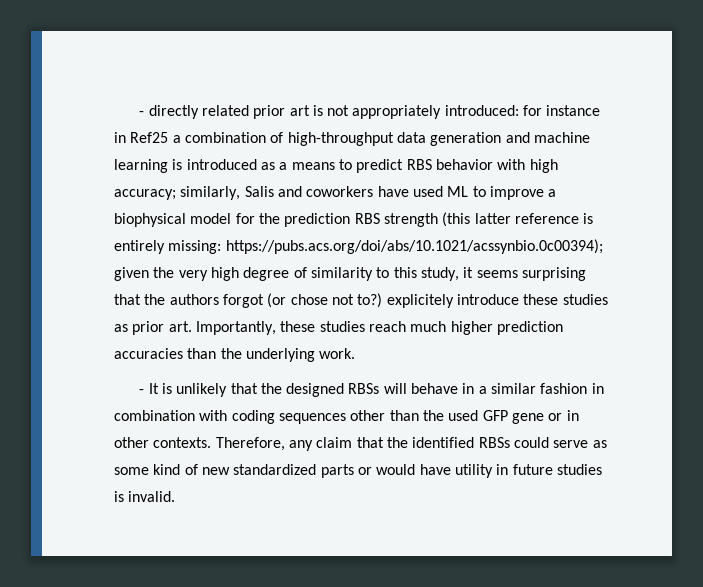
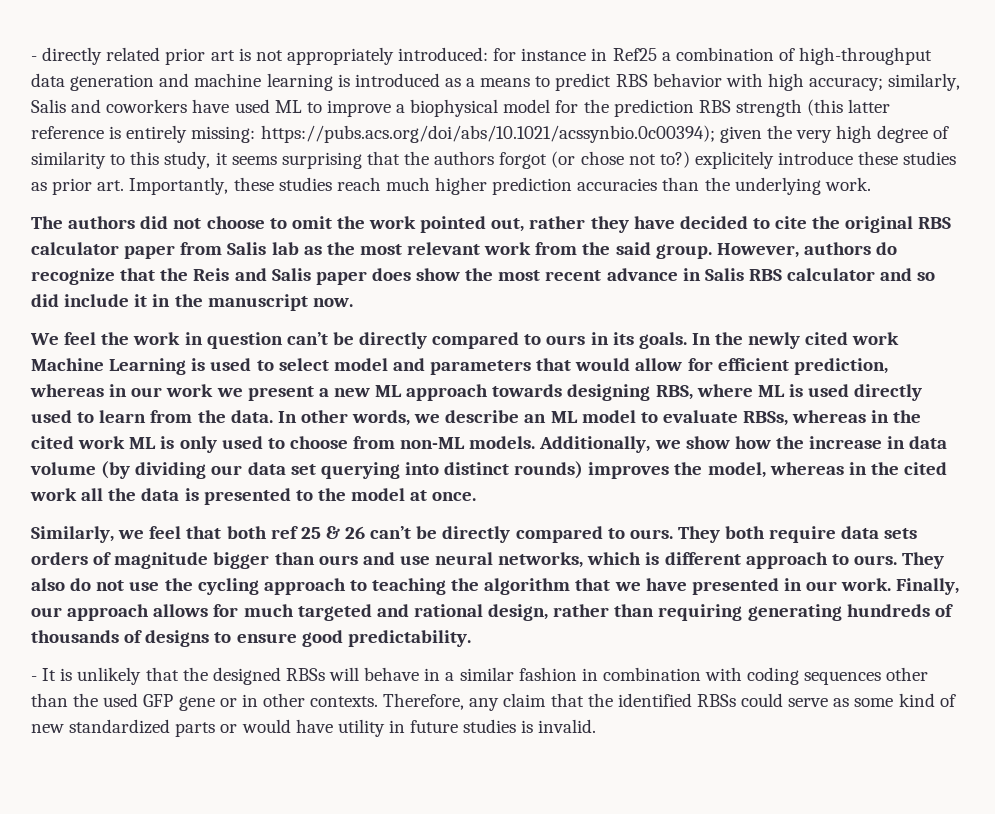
(356, 353) none -> [31,216,952,233] [31,242,898,259] [31,268,936,285] [31,294,353,311] [30,332,900,349] [31,358,888,375] [30,384,923,401] [31,410,922,426] [31,436,948,453] [30,461,948,479] [30,488,477,505] [31,526,918,543] [31,552,945,569] [31,578,960,595] [31,604,953,621] [31,630,471,647] // The authors did not choose to omit the work pointed out, rather they have decided to cite the original RBS calculator paper from Salis lab as the most relevant work from the said group. However, authors do recognize that the Reis and Salis paper does show the most recent advance in Salis RBS calculator and so did include it in the manuscript now. // We feel the work in question can’t be directly compared to ours in its goals. In the newly cited work Machine Learning is used to select model and parameters that would allow for efficient prediction, whereas in our work we present a new ML approach towards designing RBS, where ML is used directly used to learn from the data. In other words, we describe an ML model to evaluate RBSs, whereas in the cited work ML is only used to choose from non-ML models. Additionally, we show how the increase in data volume (by dividing our data set querying into distinct rounds) improves the model, whereas in the cited work all the data is presented to the model at once. // Similarly, we feel that both ref 25 & 26 can’t be directly compared to ours. They both require data sets orders of magnitude bigger than ours and use neural networks, which is different approach to ours. They also do not use the cycling approach to teaching the algorithm that we have presented in our work. Finally, our approach allows for much targeted and rational design, rather than requiring generating hundreds of thousands of designs to ensure good predictability.

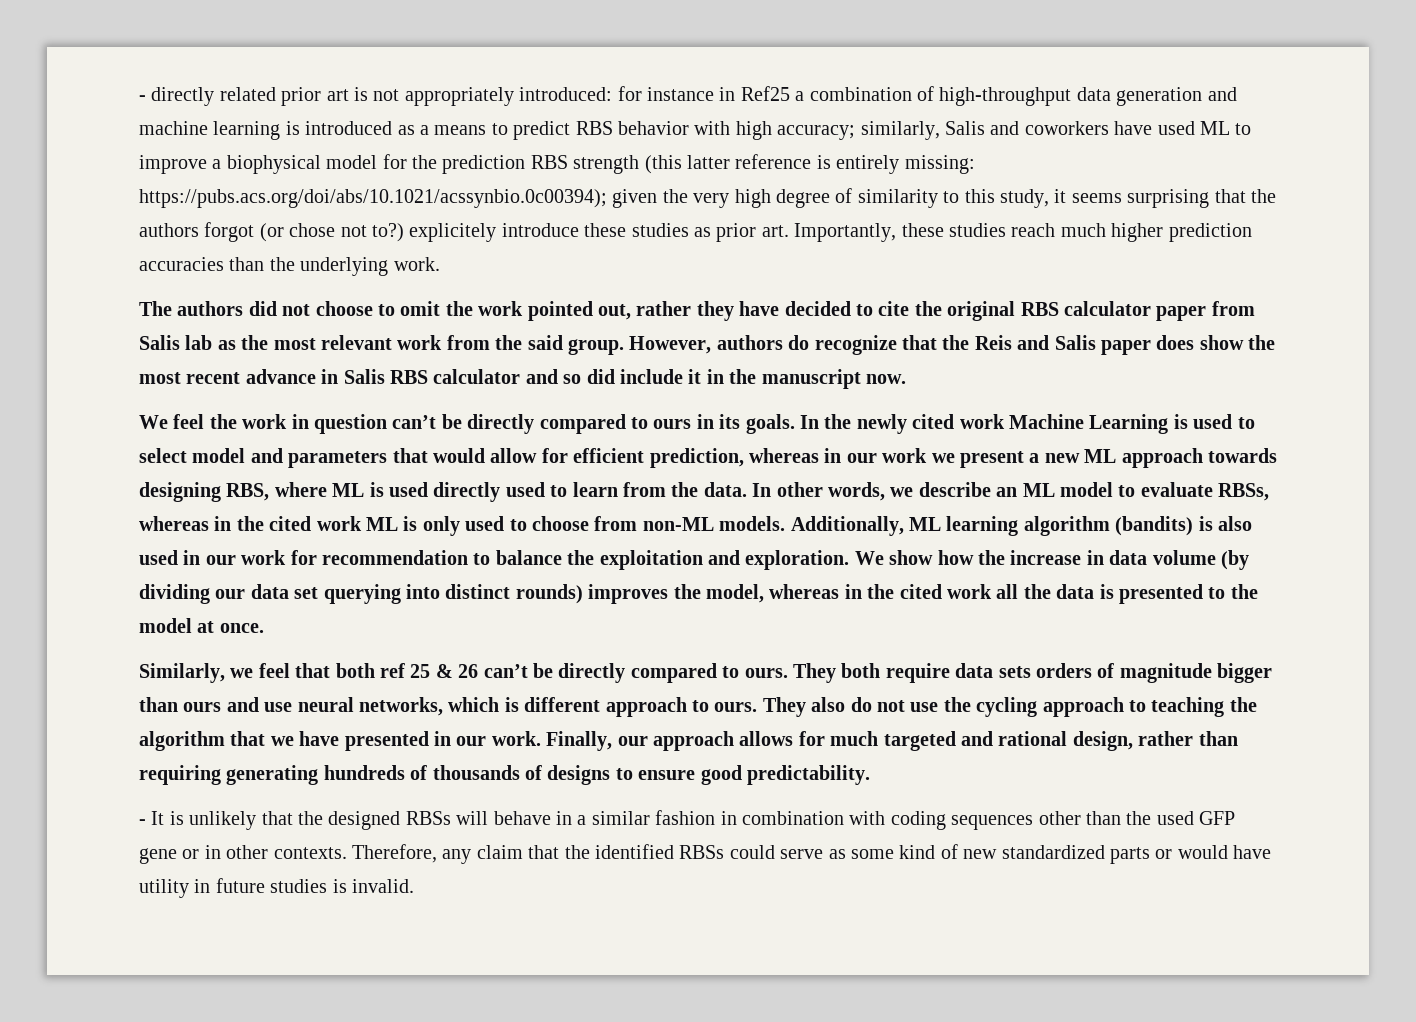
[654,440,681,449] we -> [908,516,1252,536] [139,550,884,570] ML learning algorithm (bandits) is also used in our work for recommendation to balance the exploitation and exploration. We

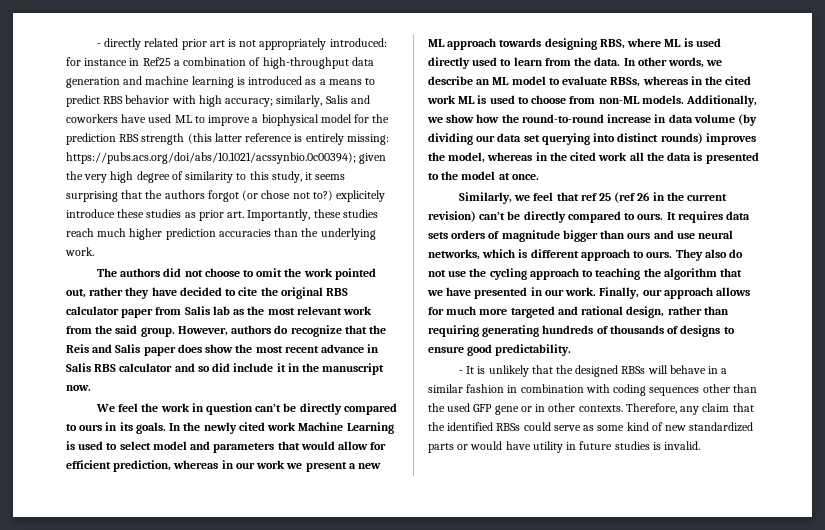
[422,516,460,536] only -> (487, 99) none
[908,516,1252,536] [139,550,884,570] ML learning algorithm (bandits) is also used in our work for recommendation to balance the exploitation and exploration. We -> [427,117,443,123] we
(1005, 557) none -> [521,114,604,123] round-to-round
[335,663,375,678] both -> (579, 196) none
[435,664,479,678] & 26 -> [614,192,728,203] [428,211,476,222] (ref 26 in the current revision)
[792,663,950,683] They both require -> [666,211,723,223] It requires
(879, 738) none -> [479,308,508,315] more

